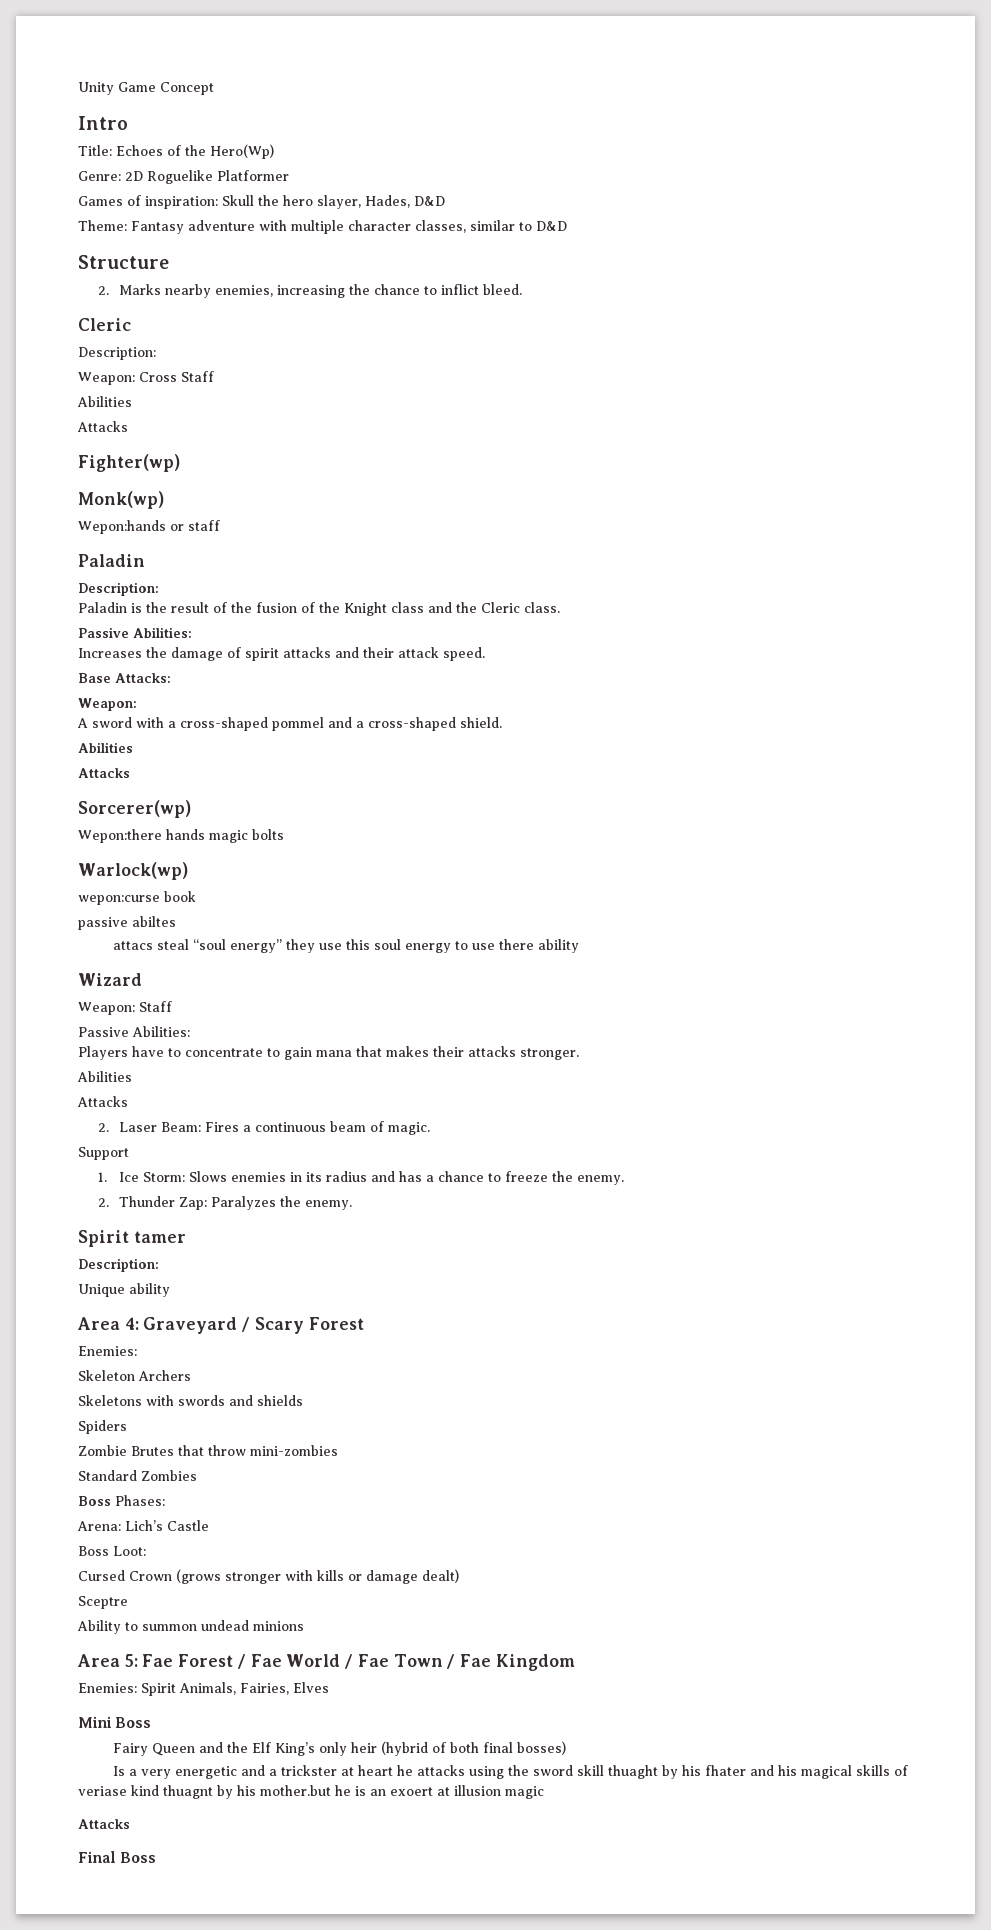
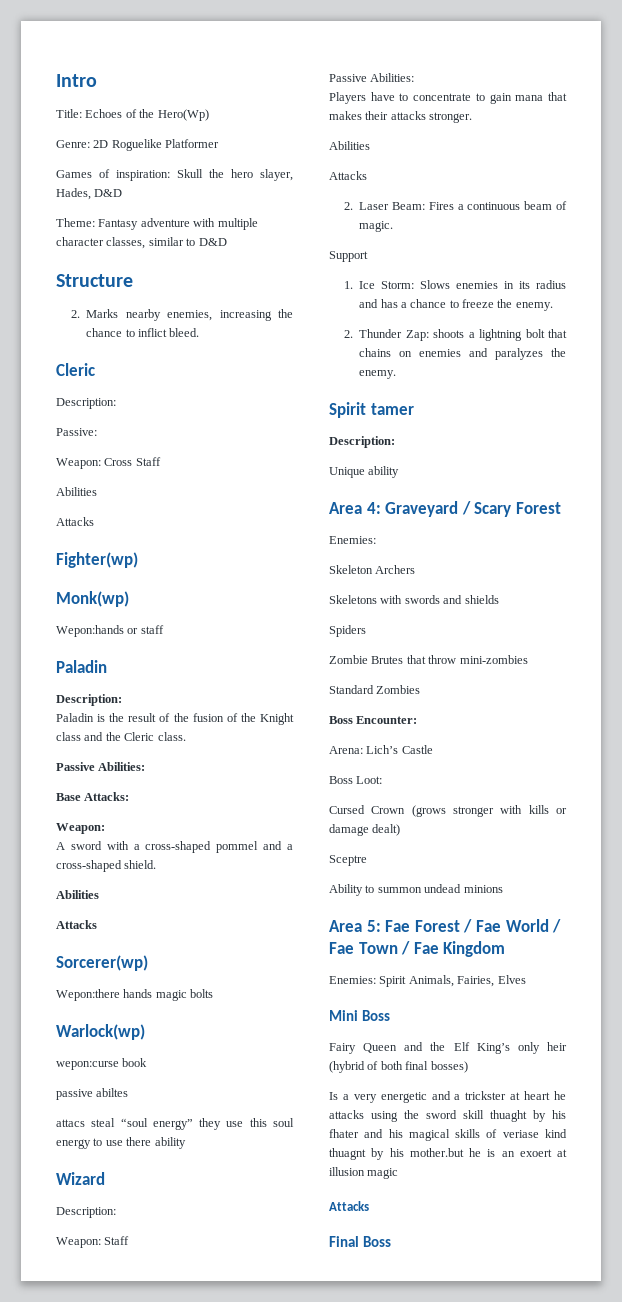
[78,82,214,95] Unity Game Concept // -> (56, 80) none
(156, 353) none -> [56,428,97,436] // Passive:
[78,647,485,661] // Increases the damage of spirit attacks and their attack speed. -> (146, 766) none
(142, 979) none -> [56,1207,116,1218] // Description:
[210,1196,276,1210] Paralyzes -> [433,329,567,341] [359,348,544,360] shoots a lightning bolt that chains on enemies and paralyzes
[115,1495,165,1506] Phases: -> [356,716,418,724] Encounter:

